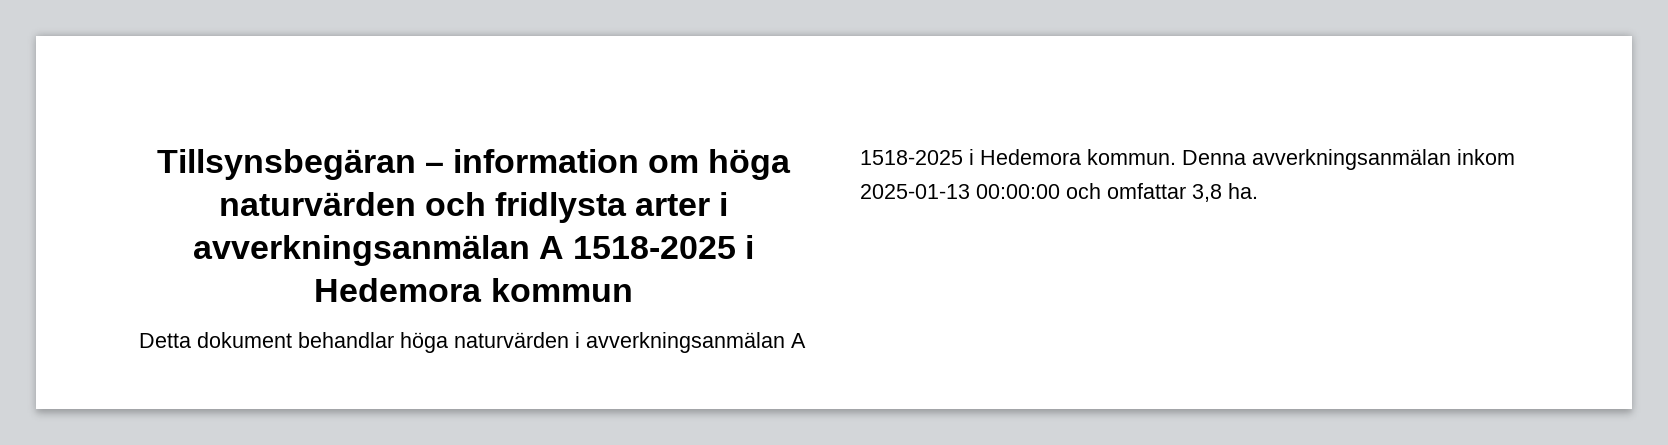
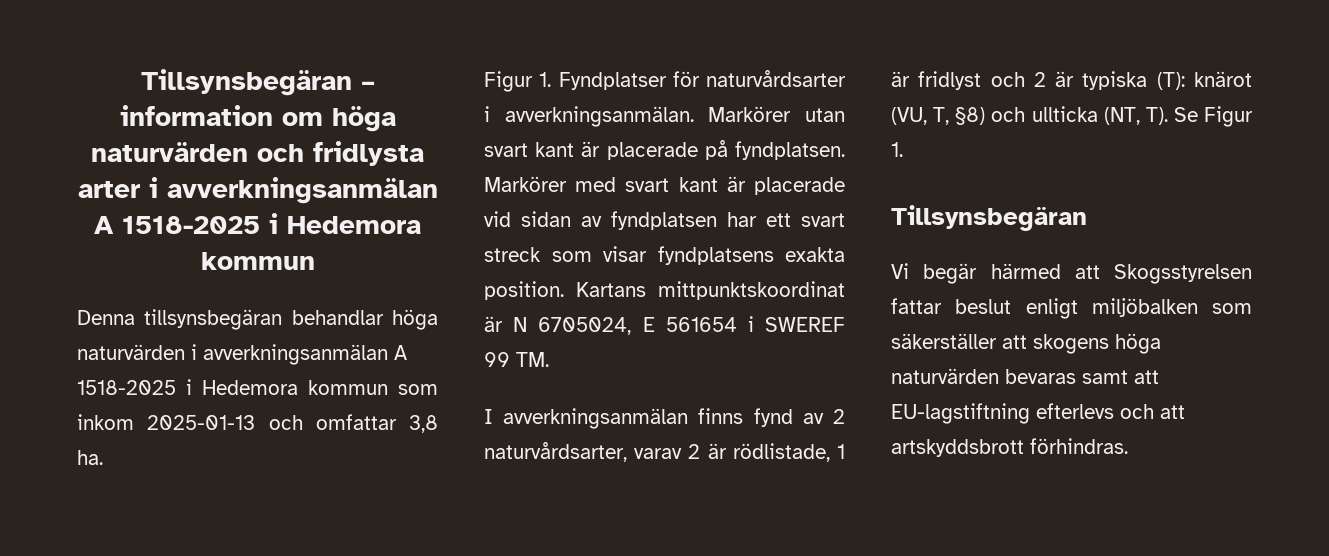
[139,332,292,348] Detta dokument -> [77,309,283,330] Denna tillsynsbegäran
[1087,149,1451,170] kommun. Denna avverkningsanmälan -> [308,380,438,395] kommun som
[976,184,1060,199] 00:00:00 -> (256, 422) none
(1258, 191) none -> [484,70,846,92] [484,106,845,127] [484,140,845,160] [484,176,845,195] [484,211,845,230] [484,246,845,265] [484,281,845,300] [484,316,845,335] [484,352,549,367] [484,408,845,429] [484,442,845,462] [891,71,1252,90] [891,106,1253,127] [891,142,903,157] [891,205,1087,231] [891,263,1252,284] [891,298,1252,319] [891,333,1161,354] [891,368,1159,384] [891,403,1185,424] [891,438,1128,457] // Figur 1. Fyndplatser för naturvårdsarter i avverkningsanmälan. Markörer utan svart kant är placerade på fyndplatsen. Markörer med svart kant är placerade vid sidan av fyndplatsen har ett svart streck som visar fyndplatsens exakta position. Kartans mittpunktskoordinat är N 6705024, E 561654 i SWEREF 99 TM. // I avverkningsanmälan finns fynd av 2 naturvårdsarter, varav 2 är rödlistade, 1 är fridlyst och 2 är typiska (T): knärot (VU, T, §8) och ullticka (NT, T). Se Figur 1. // Tillsynsbegäran // Vi begär härmed att Skogsstyrelsen fattar beslut enligt miljöbalken som säkerställer att skogens höga naturvärden bevaras samt att EU-lagstiftning efterlevs och att artskyddsbrott förhindras.

